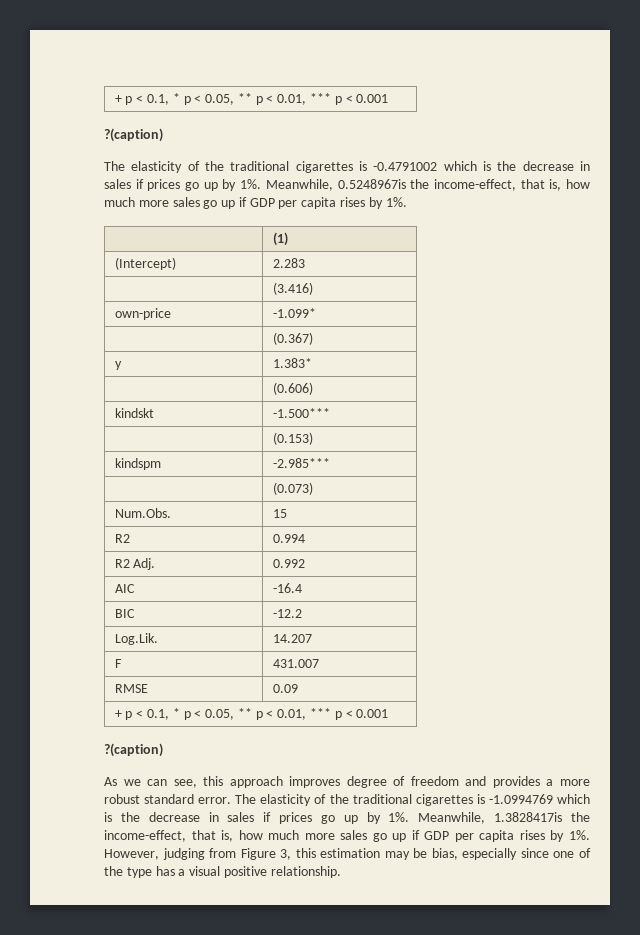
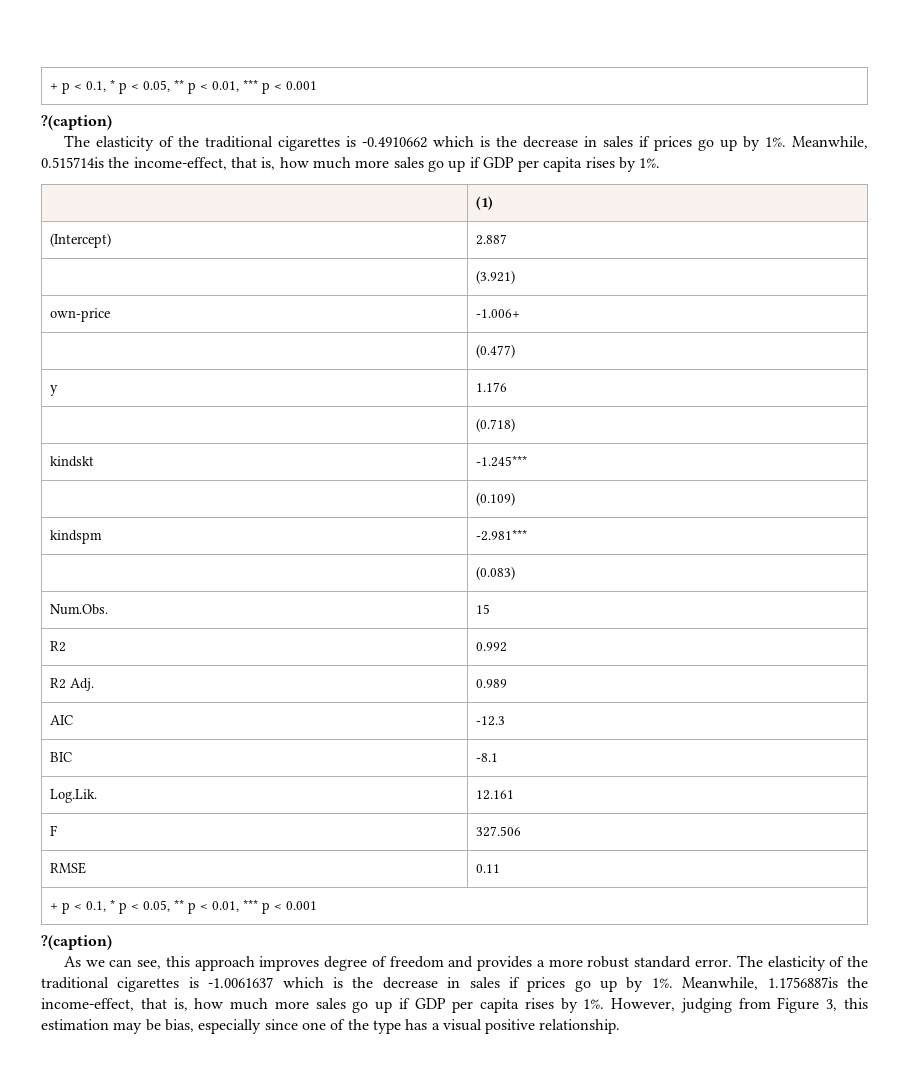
[373,162,438,171] -0.4791002 -> [361,137,427,148] -0.4910662
[337,179,406,189] 0.5248967is -> [41,157,104,168] 0.515714is
[272,258,305,268] [272,282,313,295] 2.283 // | (3.416) -> [475,234,507,245] [475,270,515,284] 2.887 // | (3.921)
[272,308,316,318] [272,332,313,345] -1.099* // | (0.367) -> [475,309,520,318] [475,344,515,358] -1.006+ // | (0.477)
[272,358,312,368] [272,382,313,395] 1.383* // | (0.606) -> [475,382,507,392] [475,418,515,432] 1.176 // | (0.718)
[272,408,330,418] [272,432,313,445] -1.500*** // | (0.153) -> [475,455,527,467] [475,492,515,506] -1.245*** // | (0.109)
[272,458,330,468] [272,482,313,495] -2.985*** // | (0.073) -> [475,529,527,541] [475,566,515,580] -2.981*** // | (0.083)
[272,534,305,543] 0.994 -> [475,642,507,652] 0.992
[272,559,305,568] 0.992 -> [475,679,507,688] 0.989
[272,583,302,593] -16.4 -> [475,716,505,726] -12.3
[272,609,302,618] -12.2 -> [475,753,498,762] -8.1
[272,634,312,643] 14.207 -> [475,790,514,800] 12.161
[272,659,319,668] 431.007 -> [475,826,521,837] 327.506
[272,684,298,693] 0.09 -> [475,864,500,873] 0.11
[488,794,553,804] -1.0994769 -> [208,977,274,988] -1.0061637
[494,812,563,822] 1.3828417is -> [767,977,838,988] 1.1756887is

